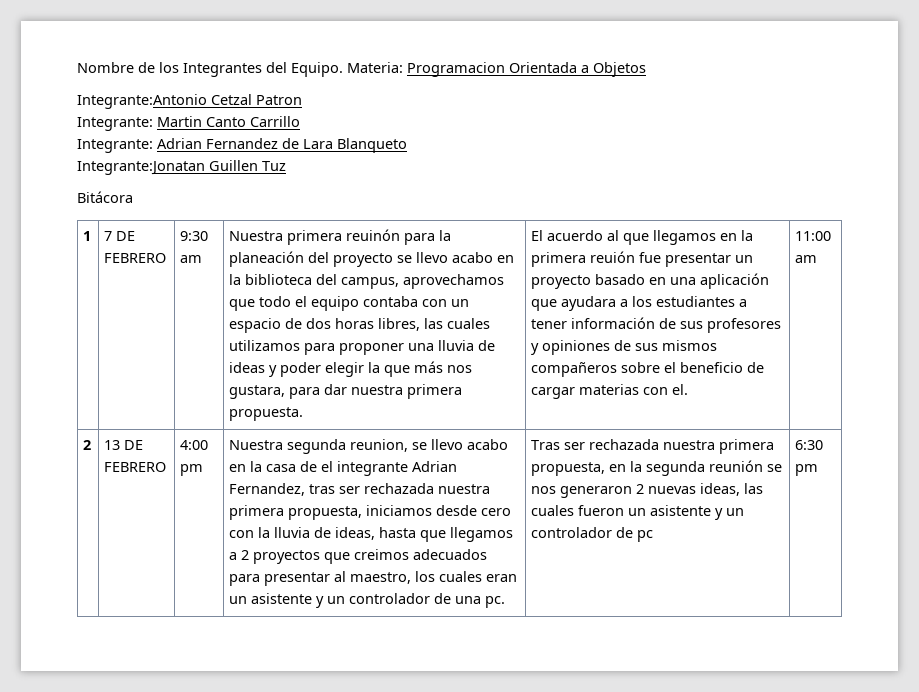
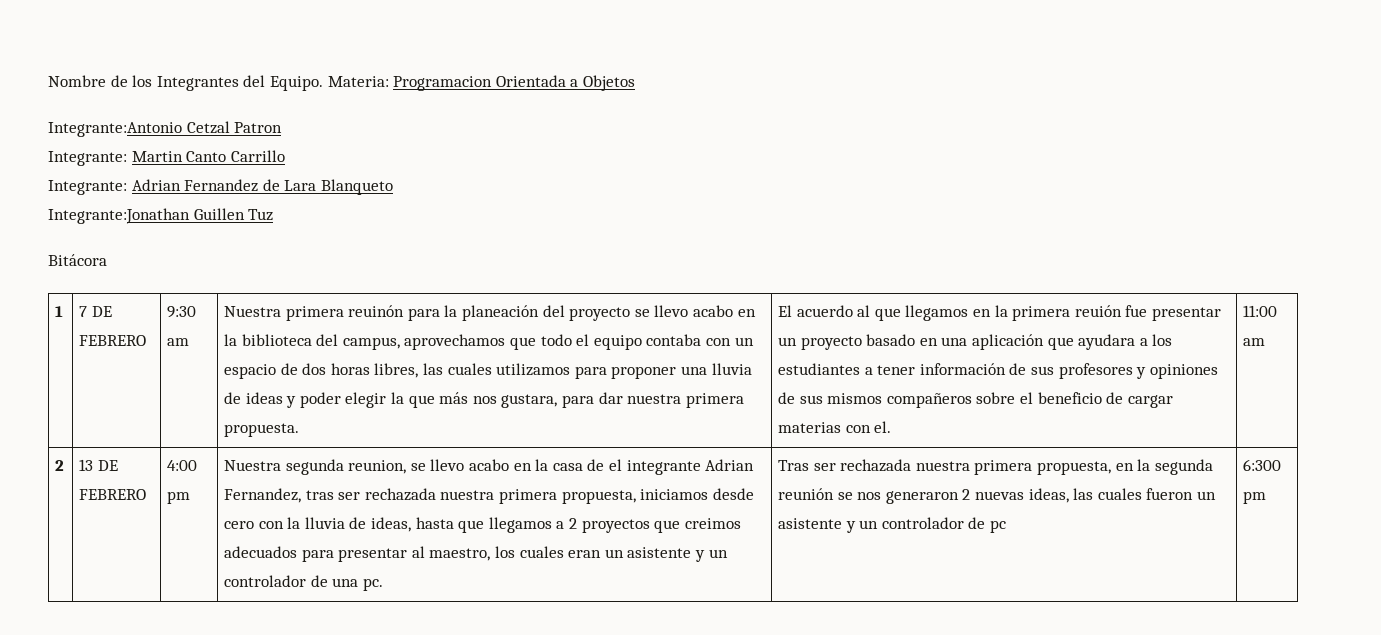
[77,161,205,175] Integrante:Jonatan -> [48,208,190,224] Integrante:Jonathan
[795,440,824,450] 6:30 -> [1243,459,1282,471] 6:300

